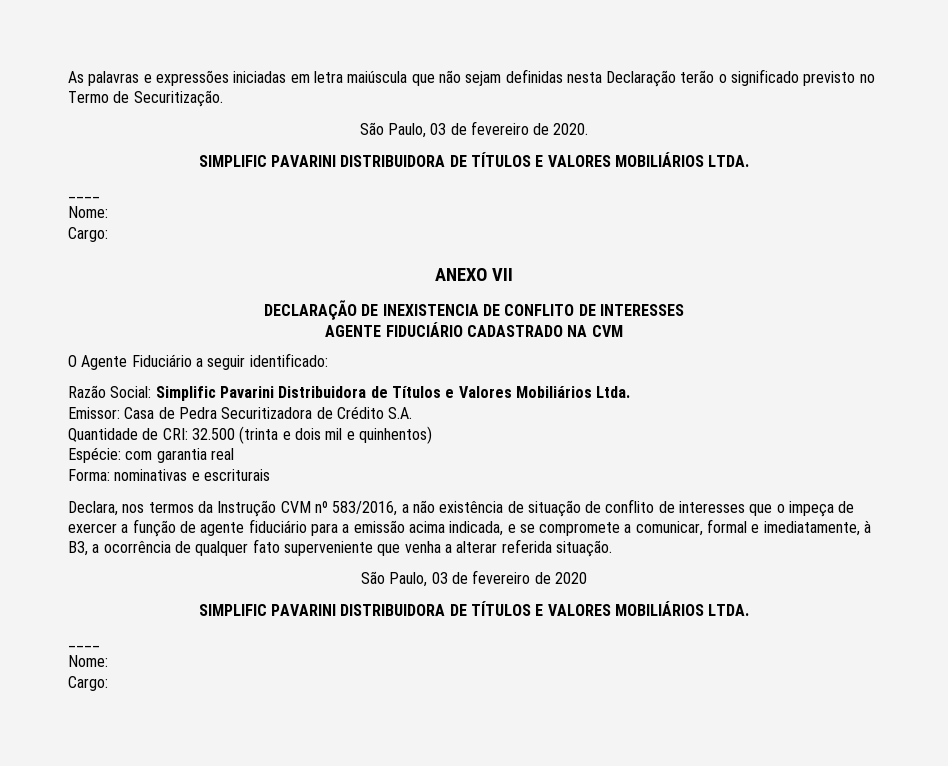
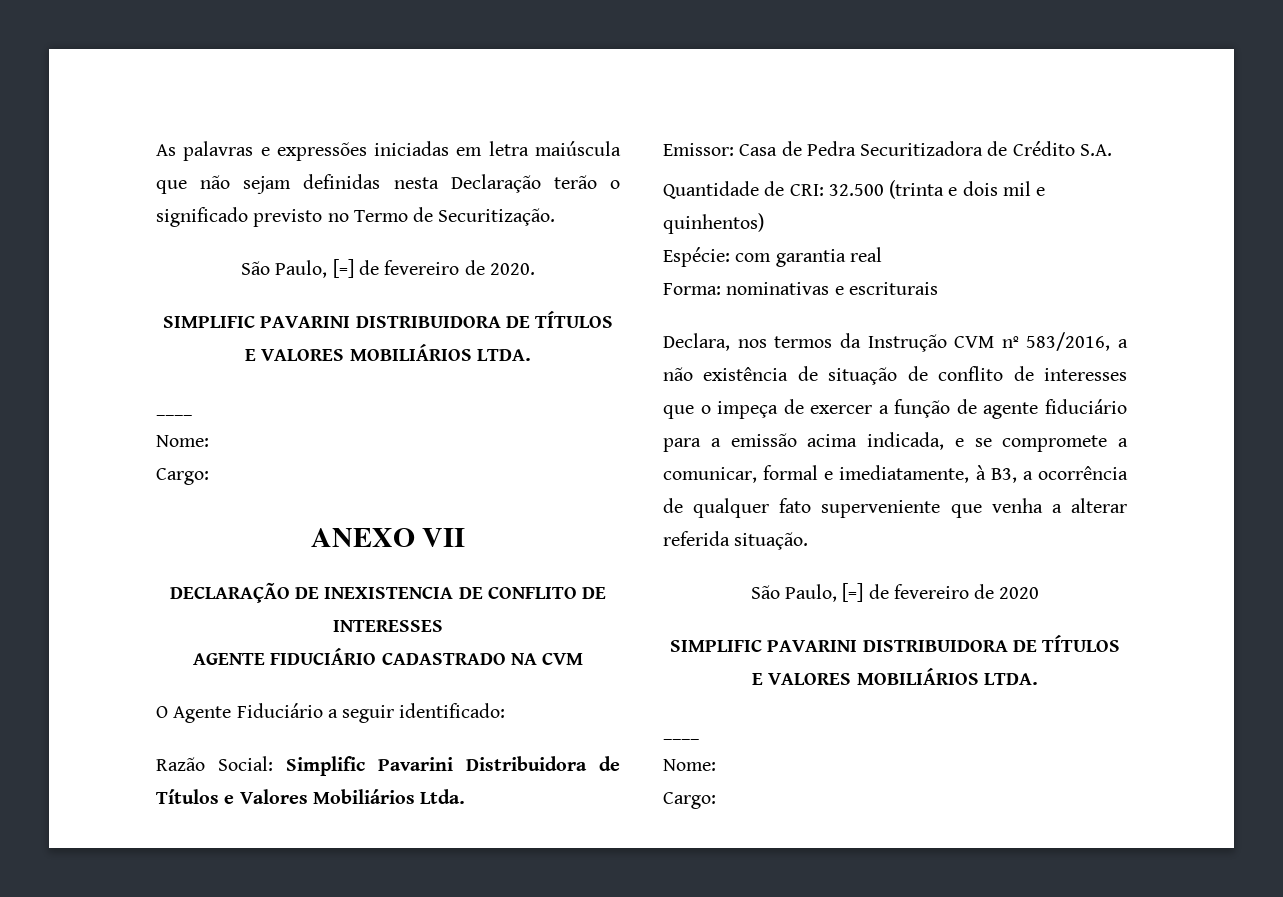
[430,123,447,135] 03 -> [332,259,354,278] [=]
[431,572,448,584] 03 -> [842,583,864,602] [=]

